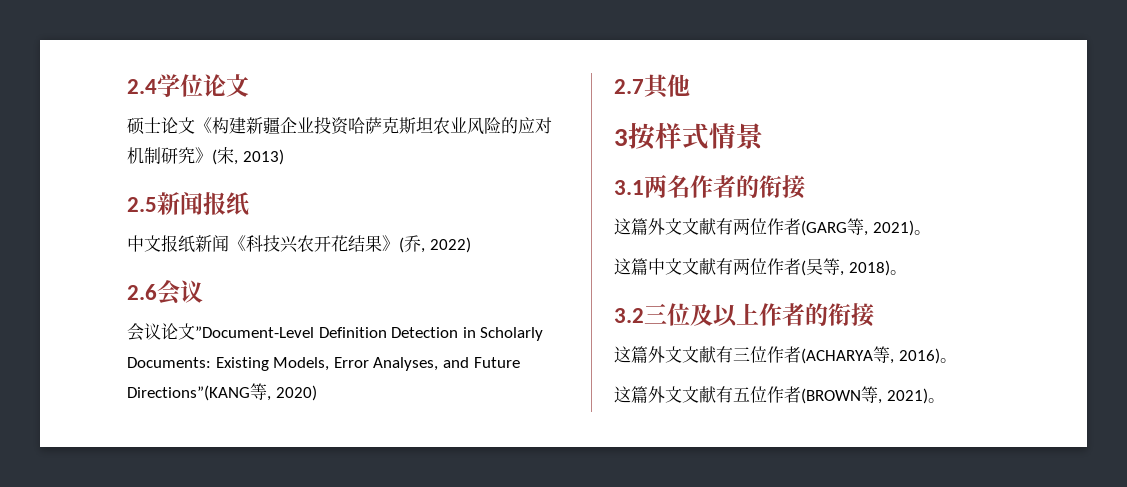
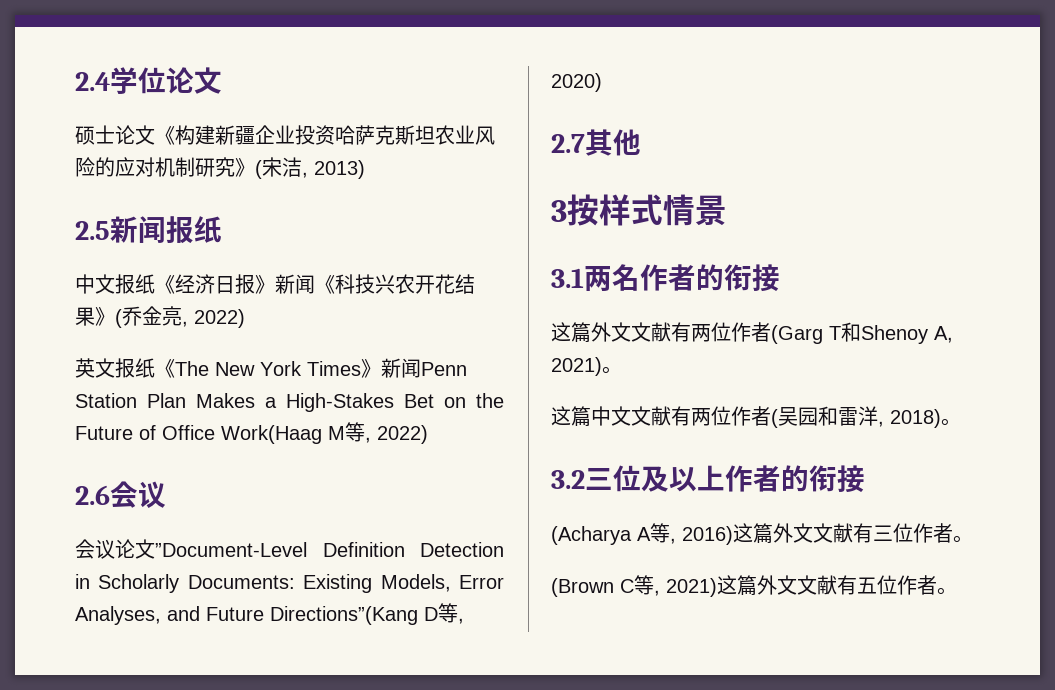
(234, 155) none -> [282,157,302,177] 洁
(195, 244) none -> [155,274,275,294] 《经济日报》
(421, 243) none -> [142,306,245,328] [75,358,467,378] [75,393,504,412] [75,422,365,444] 金亮, 2022) // 英文报纸《The New York Times》新闻Penn Station Plan Makes a High-Stakes Bet on the Future of Office Work(Haag M等
[127,385,250,401] Directions”(KANG -> [270,606,438,625] Directions”(Kang D
[801,218,868,236] (GARG等, -> [771,322,953,344] (Garg T和Shenoy A,
[823,258,840,275] 等 -> [798,406,878,426] 园和雷洋
(874, 315) none -> [551,523,733,545] (Acharya A等, 2016)
[801,346,957,364] (ACHARYA等, 2016)。 // -> [953,535,973,543] [551,575,717,597] 。 // (Brown C等, 2021)
[801,386,928,404] (BROWN等, 2021) -> (937, 585) none

